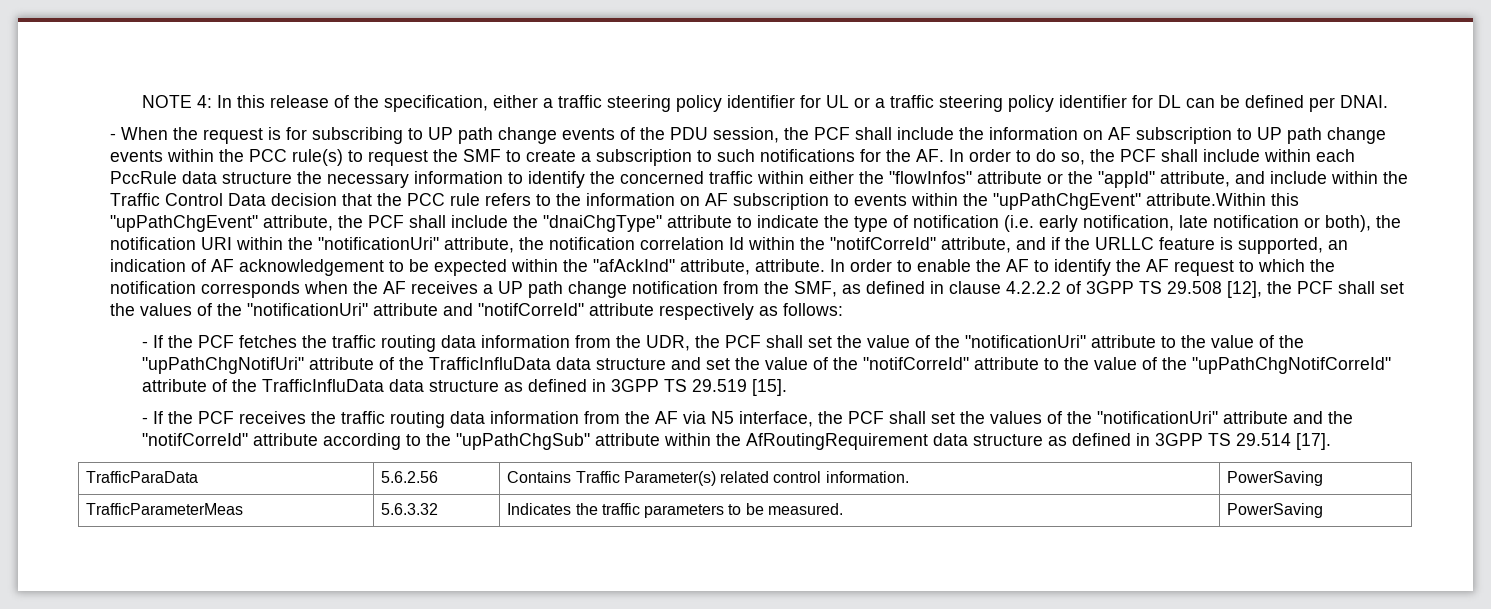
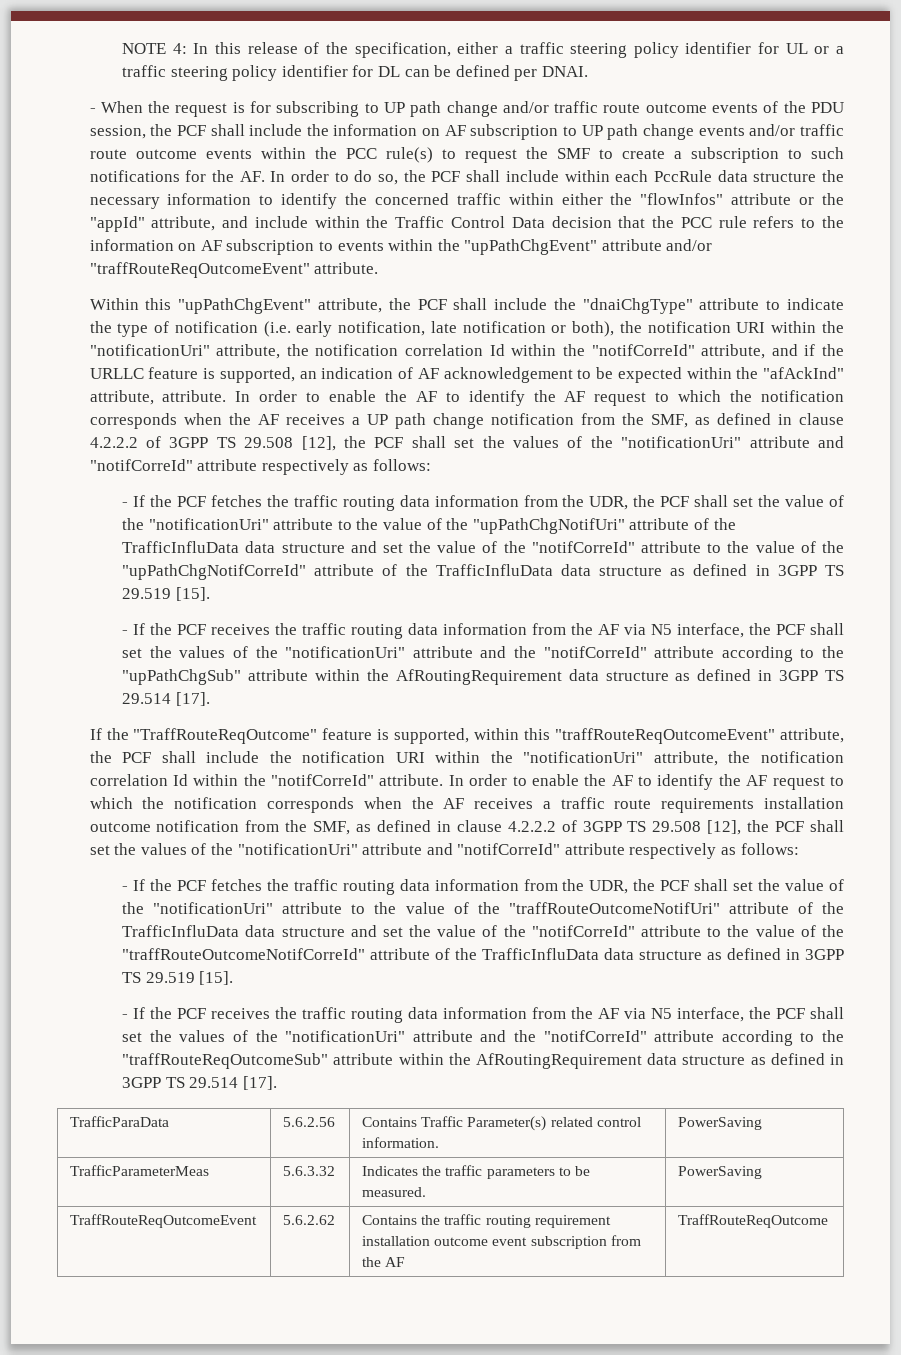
(557, 135) none -> [502,101,707,113] and/or traffic route outcome
(163, 156) none -> [749,124,845,136] [89,149,252,159] and/or traffic route outcome events
[1145,193,1266,206] attribute.Within -> [601,239,713,251] [89,262,379,278] [89,298,139,310] attribute and/or "traffRouteReqOutcomeEvent" attribute. // Within
(1331, 441) none -> [89,728,844,744] [89,751,844,766] [89,774,845,790] [89,797,844,813] [89,820,845,835] [89,843,799,859] [122,879,845,895] [122,902,845,914] [122,925,844,937] [122,948,844,960] [122,971,234,985] [122,1007,845,1023] [122,1030,844,1046] [122,1053,844,1069] [122,1076,277,1090] // If the "TraffRouteReqOutcome" feature is supported, within this "traffRouteReqOutcomeEvent" attribute, the PCF shall include the notification URI within the "notificationUri" attribute, the notification correlation Id within the "notifCorreId" attribute. In order to enable the AF to identify the AF request to which the notification corresponds when the AF receives a traffic route requirements installation outcome notification from the SMF, as defined in clause 4.2.2.2 of 3GPP TS 29.508 [12], the PCF shall set the values of the "notificationUri" attribute and "notifCorreId" attribute respectively as follows: // - If the PCF fetches the traffic routing data information from the UDR, the PCF shall set the value of the "notificationUri" attribute to the value of the "traffRouteOutcomeNotifUri" attribute of the TrafficInfluData data structure and set the value of the "notifCorreId" attribute to the value of the "traffRouteOutcomeNotifCorreId" attribute of the TrafficInfluData data structure as defined in 3GPP TS 29.519 [15]. // - If the PCF receives the traffic routing data information from the AF via N5 interface, the PCF shall set the values of the "notificationUri" attribute and the "notifCorreId" attribute according to the "traffRouteReqOutcomeSub" attribute within the AfRoutingRequirement data structure as defined in 3GPP TS 29.514 [17].
(1324, 510) none -> [70,1214,258,1228] [283,1215,336,1225] [362,1214,611,1228] [362,1235,641,1249] [362,1257,406,1267] [678,1214,829,1228] // TraffRouteReqOutcomeEvent | 5.6.2.62 | Contains the traffic routing requirement installation outcome event subscription from the AF | TraffRouteReqOutcome

